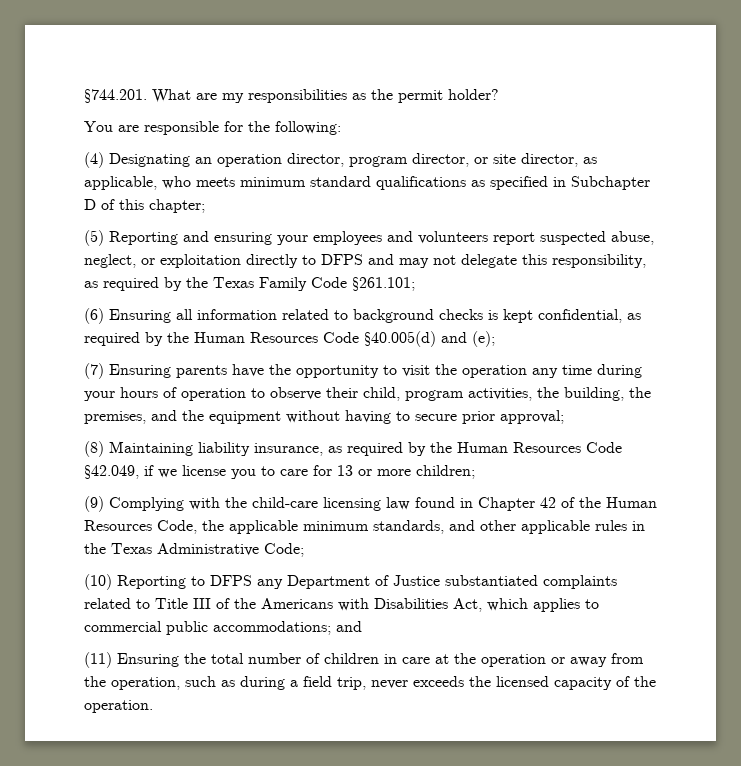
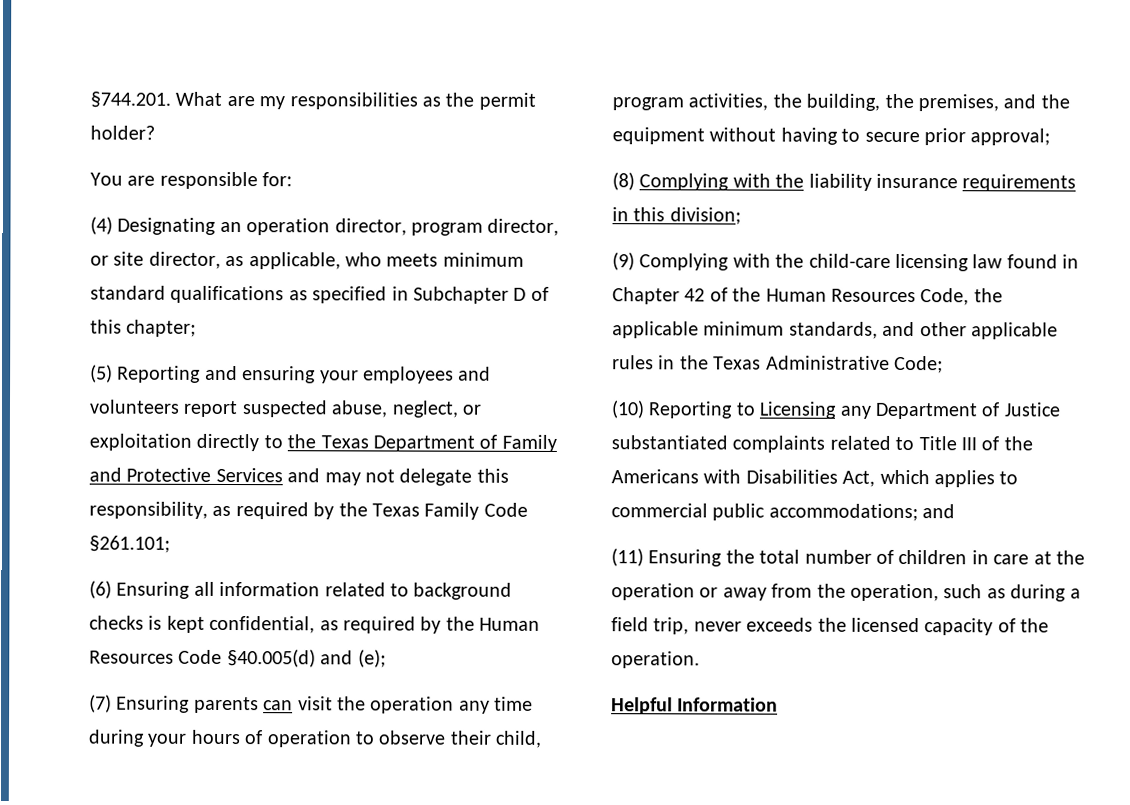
[224,121,341,135] for the following: -> [262,172,293,187] for:
[321,254,363,265] DFPS -> [287,434,557,452] [89,467,283,483] the Texas Department of Family and Protective Services
[232,364,397,378] have the opportunity to -> [263,700,294,711] can
[109,441,622,456] [84,465,475,479] Maintaining liability insurance, as required by the Human Resources Code §42.049, if we license you to care for 13 or more children; -> [639,173,1077,192] [612,207,741,225] Complying with the liability insurance requirements in this division;
[210,575,252,586] DFPS -> [759,401,838,419] Licensing
(153, 706) none -> [611,697,779,715] // Helpful Information

